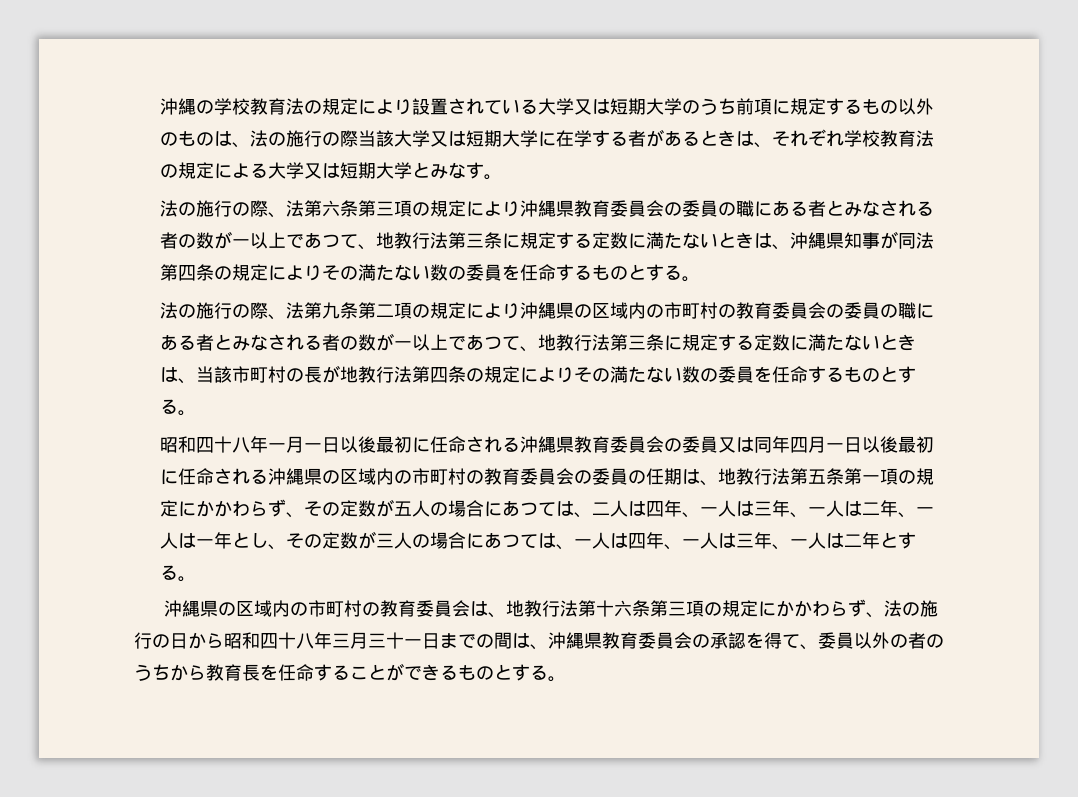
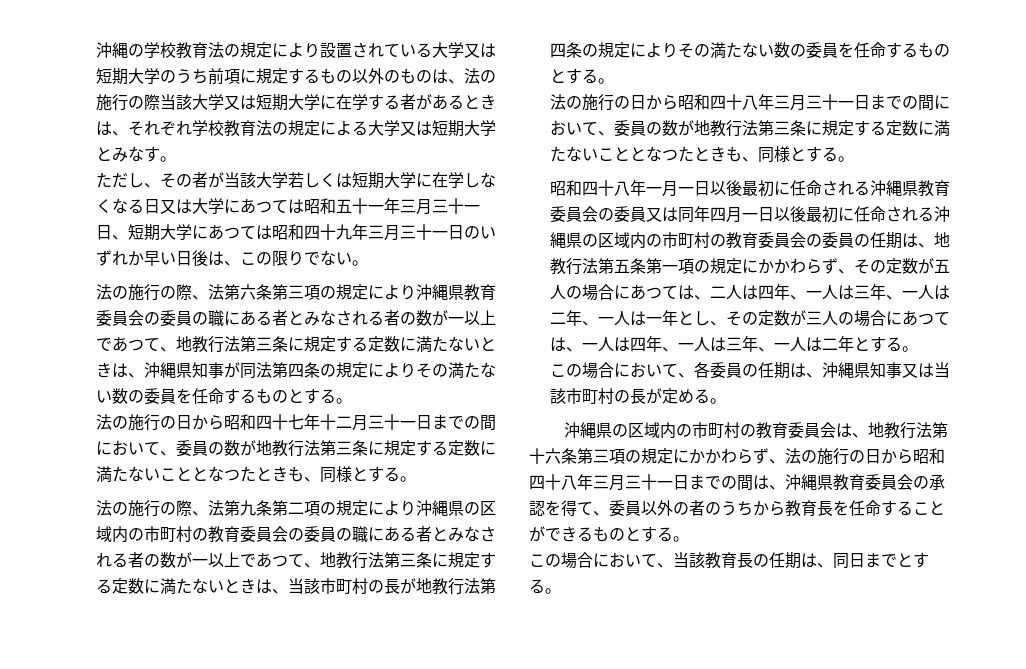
(503, 177) none -> [96,172,497,189] [96,198,481,215] [96,224,497,241] [96,250,369,266] // ただし、その者が当該大学若しくは短期大学に在学しなくなる日又は大学にあつては昭和五十一年三月三十一日、短期大学にあつては昭和四十九年三月三十一日のいずれか早い日後は、この限りでない。
(701, 279) none -> [96,414,497,431] [96,440,497,457] [96,466,417,483] // 法の施行の日から昭和四十七年十二月三十一日までの間において、委員の数が地教行法第三条に規定する定数に満たないこととなつたときも、同様とする。
(197, 413) none -> [550,94,951,111] [550,120,951,137] [550,146,855,163] // 法の施行の日から昭和四十八年三月三十一日までの間において、委員の数が地教行法第三条に規定する定数に満たないこととなつたときも、同様とする。
(197, 579) none -> [550,362,951,379] [550,388,727,404] // この場合において、各委員の任期は、沖縄県知事又は当該市町村の長が定める。
(566, 679) none -> [529,552,929,569] [529,579,561,594] // この場合において、当該教育長の任期は、同日までとする。

